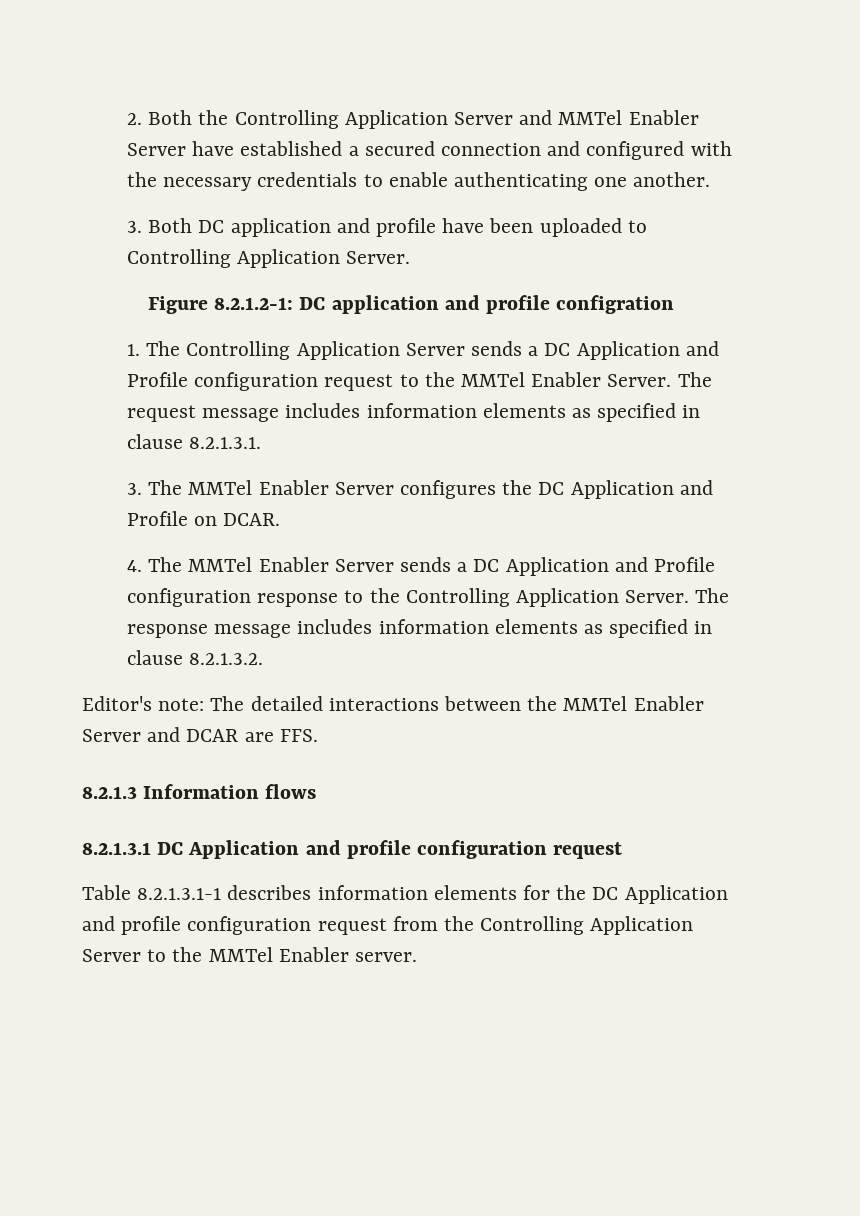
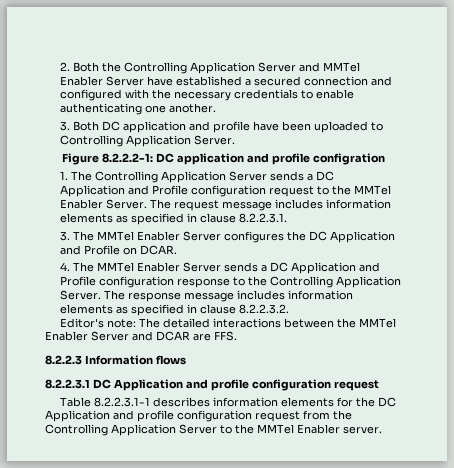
[214,297,294,310] 8.2.1.2-1: -> [101,153,153,163] 8.2.2.2-1:
[189,437,262,449] 8.2.1.3.1. -> [238,213,287,223] 8.2.2.3.1.
[189,653,264,665] 8.2.1.3.2. -> [238,304,289,314] 8.2.2.3.2.
[82,786,137,799] 8.2.1.3 -> [45,355,82,365] 8.2.2.3
[82,842,151,855] 8.2.1.3.1 -> [45,379,90,389] 8.2.2.3.1
[137,888,222,900] 8.2.1.3.1-1 -> [94,397,151,407] 8.2.2.3.1-1

